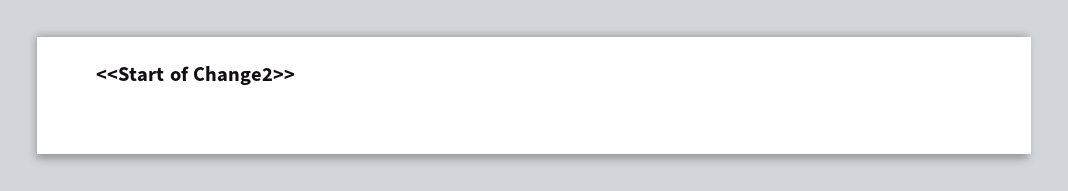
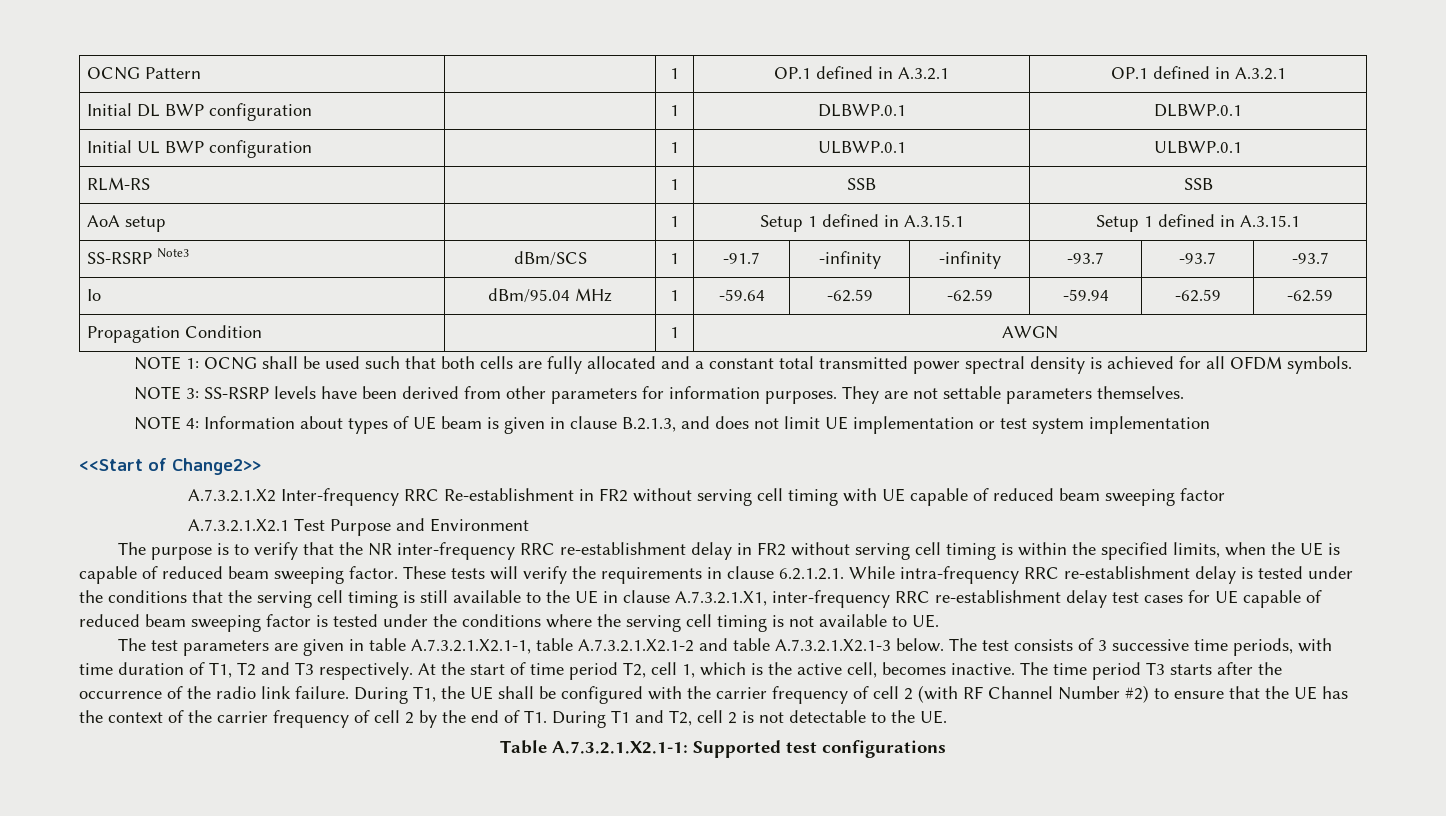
[96,66,296,85] <<Start of Change2>> -> [86,67,201,80] [670,68,679,79] [774,66,949,80] [1110,66,1286,80] [86,103,312,121] [670,105,679,116] [817,104,906,117] [1154,104,1242,117] [86,140,312,158] [670,142,679,153] [817,141,906,154] [1154,141,1242,154] [86,177,150,191] [670,179,679,190] [847,178,876,190] [1183,178,1213,190] [86,215,166,232] [670,216,679,227] [759,214,964,232] [1096,214,1300,232] [86,248,189,264] [513,251,587,266] [670,253,679,264] [723,252,760,264] [818,251,881,269] [938,251,1001,269] [1067,252,1104,264] [1179,252,1216,264] [1291,252,1329,264] [86,289,101,301] [488,288,612,303] [670,290,679,301] [718,289,765,301] [826,289,873,302] [946,289,993,302] [1062,289,1109,301] [1174,289,1221,302] [1287,289,1333,302] [86,325,262,343] [670,327,679,338] [1002,326,1058,339] [133,356,1352,374] [133,386,1184,404] [133,416,1210,434] [79,458,261,475] [188,488,1226,506] [188,518,530,536] [118,542,1341,560] [79,566,1353,584] [79,590,1322,608] [79,614,939,632] [118,638,1333,656] [79,662,1282,680] [79,685,1348,704] [79,710,947,728] [500,740,946,758] OCNG Pattern | | 1 | OP.1 defined in A.3.2.1 | OP.1 defined in A.3.2.1 // Initial DL BWP configuration | | 1 | DLBWP.0.1 | DLBWP.0.1 // Initial UL BWP configuration | | 1 | ULBWP.0.1 | ULBWP.0.1 // RLM-RS | | 1 | SSB | SSB // AoA setup | | 1 | Setup 1 defined in A.3.15.1 | Setup 1 defined in A.3.15.1 // SS-RSRP Note3 | dBm/SCS | 1 | -91.7 | -infinity | -infinity | -93.7 | -93.7 | -93.7 // Io | dBm/95.04 MHz | 1 | -59.64 | -62.59 | -62.59 | -59.94 | -62.59 | -62.59 // Propagation Condition | | 1 | AWGN // NOTE 1: OCNG shall be used such that both cells are fully allocated and a constant total transmitted power spectral density is achieved for all OFDM symbols. // NOTE 3: SS-RSRP levels have been derived from other parameters for information purposes. They are not settable parameters themselves. // NOTE 4: Information about types of UE beam is given in clause B.2.1.3, and does not limit UE implementation or test system implementation // <<Start of Change2>> // A.7.3.2.1.X2 Inter-frequency RRC Re-establishment in FR2 without serving cell timing with UE capable of reduced beam sweeping factor // A.7.3.2.1.X2.1 Test Purpose and Environment // The purpose is to verify that the NR inter-frequency RRC re-establishment delay in FR2 without serving cell timing is within the specified limits, when the UE is capable of reduced beam sweeping factor. These tests will verify the requirements in clause 6.2.1.2.1. While intra-frequency RRC re-establishment delay is tested under the conditions that the serving cell timing is still available to the UE in clause A.7.3.2.1.X1, inter-frequency RRC re-establishment delay test cases for UE capable of reduced beam sweeping factor is tested under the conditions where the serving cell timing is not available to UE. // The test parameters are given in table A.7.3.2.1.X2.1-1, table A.7.3.2.1.X2.1-2 and table A.7.3.2.1.X2.1-3 below. The test consists of 3 successive time periods, with time duration of T1, T2 and T3 respectively. At the start of time period T2, cell 1, which is the active cell, becomes inactive. The time period T3 starts after the occurrence of the radio link failure. During T1, the UE shall be configured with the carrier frequency of cell 2 (with RF Channel Number #2) to ensure that the UE has the context of the carrier frequency of cell 2 by the end of T1. During T1 and T2, cell 2 is not detectable to the UE. // Table A.7.3.2.1.X2.1-1: Supported test configurations

